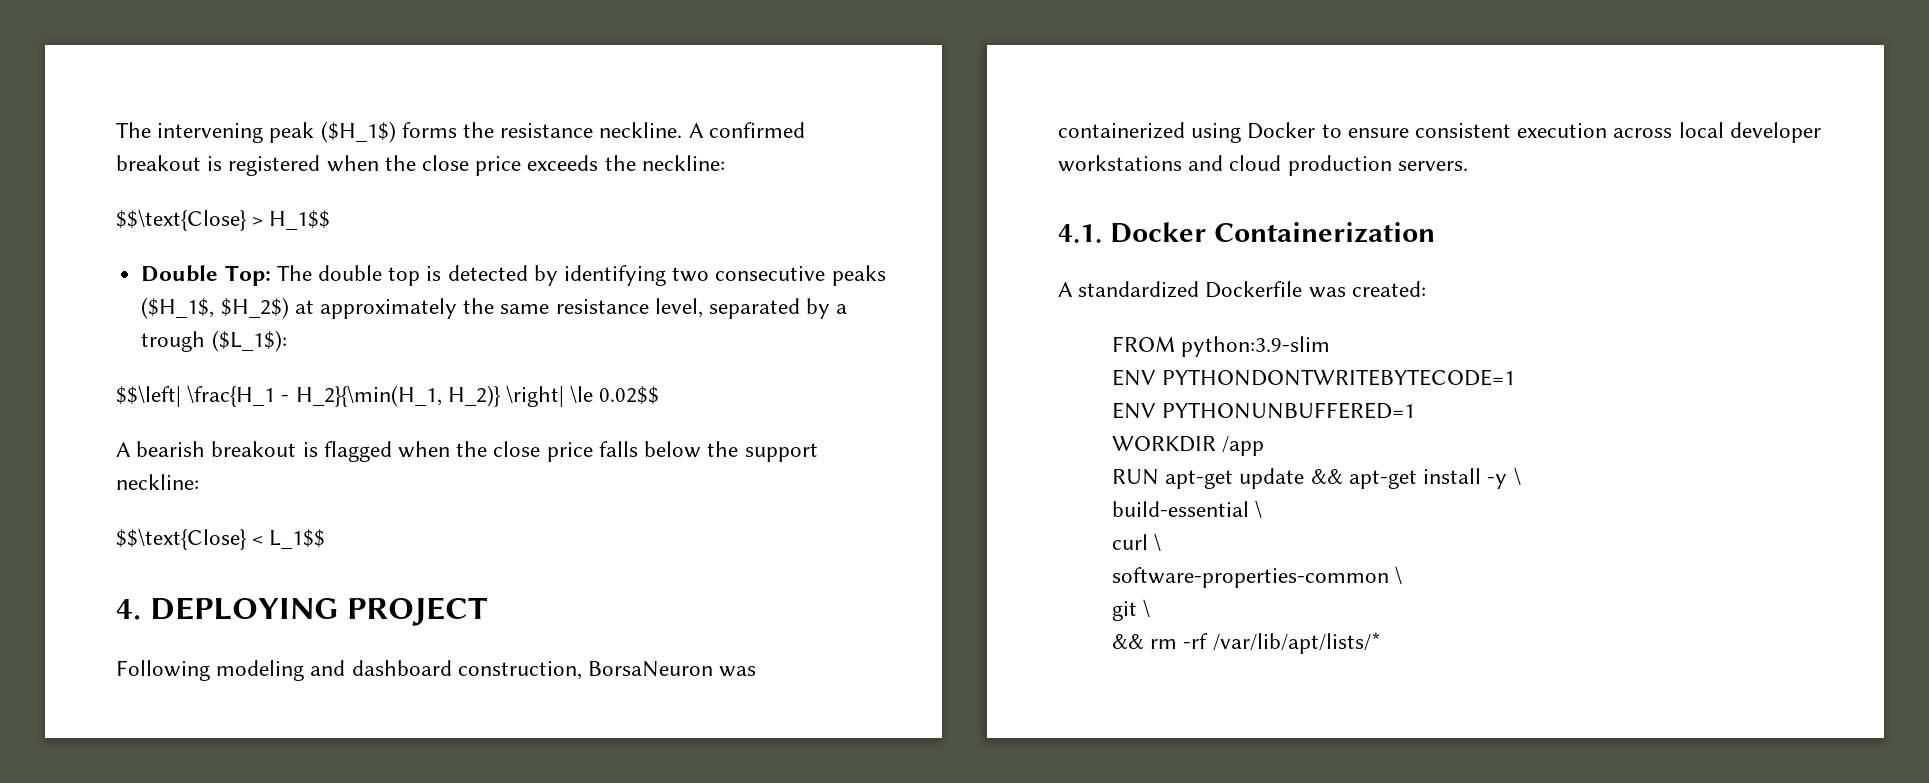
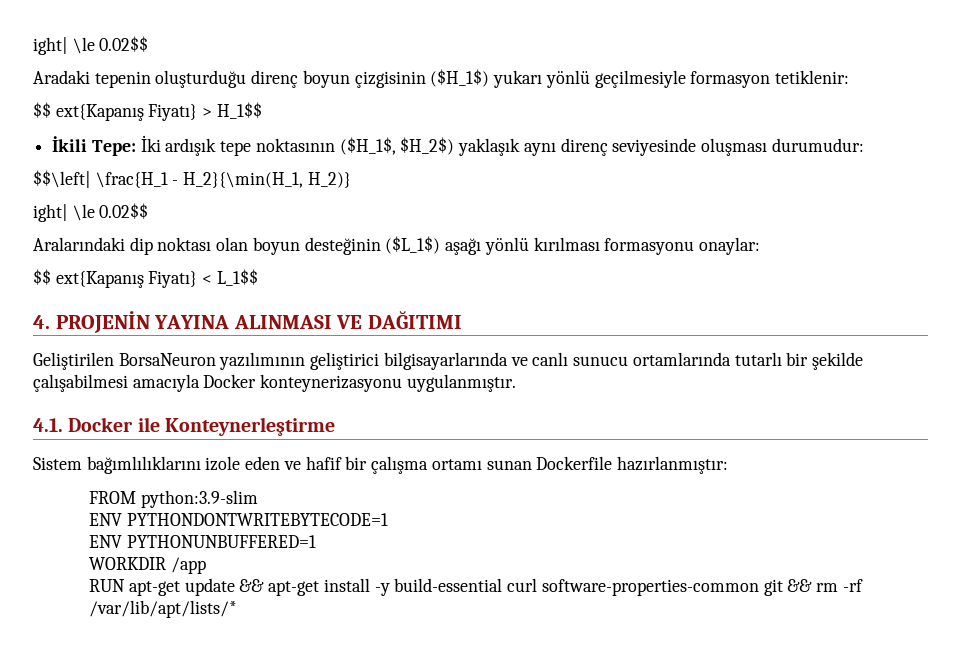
[116,121,805,143] [116,155,725,176] [116,209,331,231] [141,265,886,286] [141,297,848,319] [141,330,287,352] The intervening peak ($H_1$) forms the resistance neckline. A confirmed breakout is registered when the close price exceeds the neckline: // $$\text{Close} > H_1$$ // Double Top: The double top is detected by identifying two consecutive peaks ($H_1$, $H_2$) at approximately the same resistance level, separated by a trough ($L_1$): -> [33,36,149,55] [33,69,849,88] [33,102,262,121] [52,135,864,156] ight| \le 0.02$$ // Aradaki tepenin oluşturduğu direnç boyun çizgisinin ($H_1$) yukarı yönlü geçilmesiyle formasyon tetiklenir: // $$ ext{Kapanış Fiyatı} > H_1$$ // İkili Tepe: İki ardışık tepe noktasının ($H_1$, $H_2$) yaklaşık aynı direnç seviyesinde oluşması durumudur:
[506,385,660,407] [116,441,818,462] [116,474,199,490] [116,528,326,550] [116,597,488,626] [116,660,757,681] [1058,122,1821,143] [1058,155,1468,176] [1058,222,1435,243] [1058,281,1426,298] \right| \le 0.02$$ // A bearish breakout is flagged when the close price falls below the support neckline: // $$\text{Close} < L_1$$ // 4. DEPLOYING PROJECT // Following modeling and dashboard construction, BorsaNeuron was containerized using Docker to ensure consistent execution across local developer workstations and cloud production servers. // 4.1. Docker Containerization // A standardized Dockerfile was created: -> [33,203,149,222] [33,236,760,255] [33,269,258,288] [33,311,462,333] [33,352,863,370] [33,374,516,392] [33,417,335,436] [33,456,728,474] // ight| \le 0.02$$ // Aralarındaki dip noktası olan boyun desteğinin ($L_1$) aşağı yönlü kırılması formasyonu onaylar: // $$ ext{Kapanış Fiyatı} < L_1$$ // 4. PROJENİN YAYINA ALINMASI VE DAĞITIMI // Geliştirilen BorsaNeuron yazılımının geliştirici bilgisayarlarında ve canlı sunucu ortamlarında tutarlı bir şekilde çalışabilmesi amacıyla Docker konteynerizasyonu uygulanmıştır. // 4.1. Docker ile Konteynerleştirme // Sistem bağımlılıklarını izole eden ve hafif bir çalışma ortamı sunan Dockerfile hazırlanmıştır:
[1513,467,1521,485] [1112,500,1263,518] [1112,533,1162,551] [1112,566,1403,588] [1112,599,1151,621] \ // build-essential \ // curl \ // software-properties-common \ // git \ // -> [394,578,783,596] build-essential curl software-properties-common git

